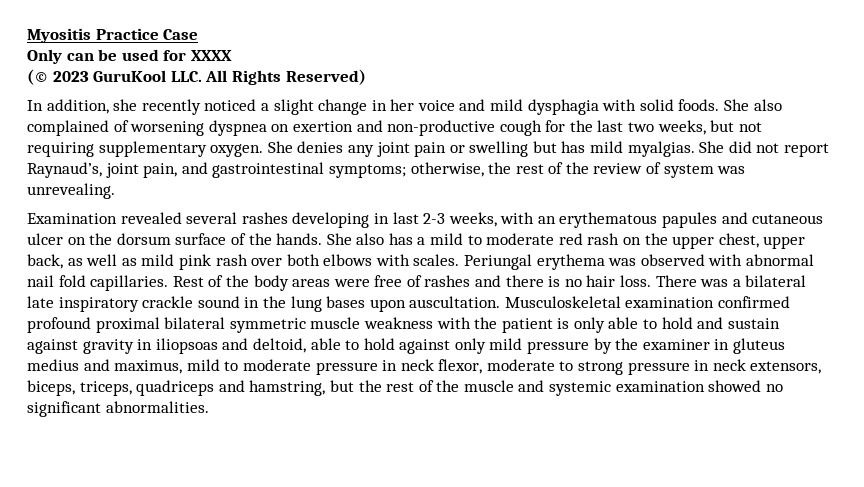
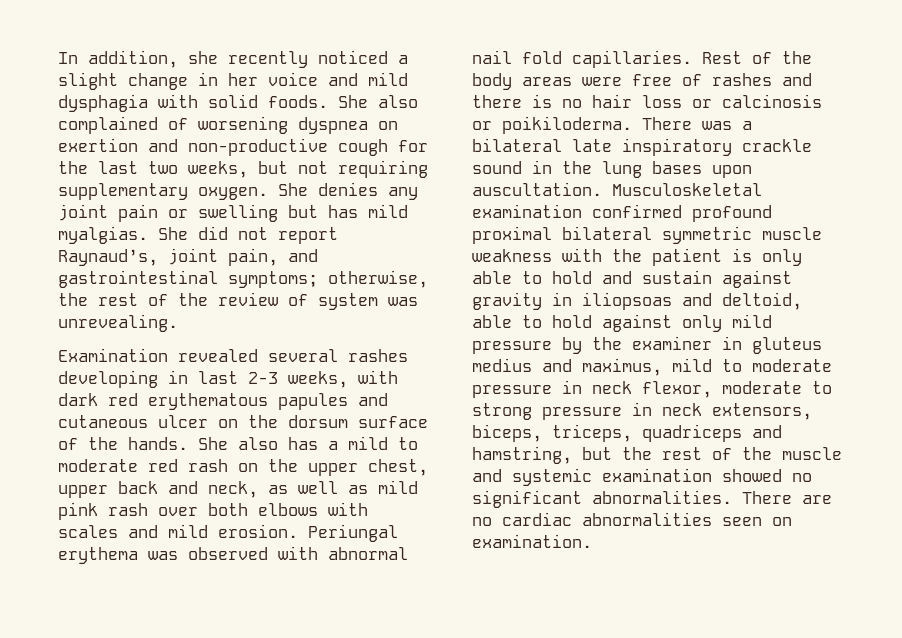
[27,28,199,43] [27,49,232,64] [27,69,366,85] Myositis Practice Case // Only can be used for XXXX // (© 2023 GuruKool LLC. All Rights Reserved) // -> (58, 58) none
[537,216,556,224] an -> [58,393,138,406] dark red
[27,254,63,269] back, -> [118,481,258,498] back and neck,
[413,254,460,266] scales. -> [58,524,298,538] scales and mild erosion.
[620,275,652,287] loss. -> [642,94,822,108] [472,116,632,134] loss or calcinosis or poikiloderma.
(209, 407) none -> [742,491,832,504] [472,512,792,526] [472,534,592,548] There are no cardiac abnormalities seen on examination.

